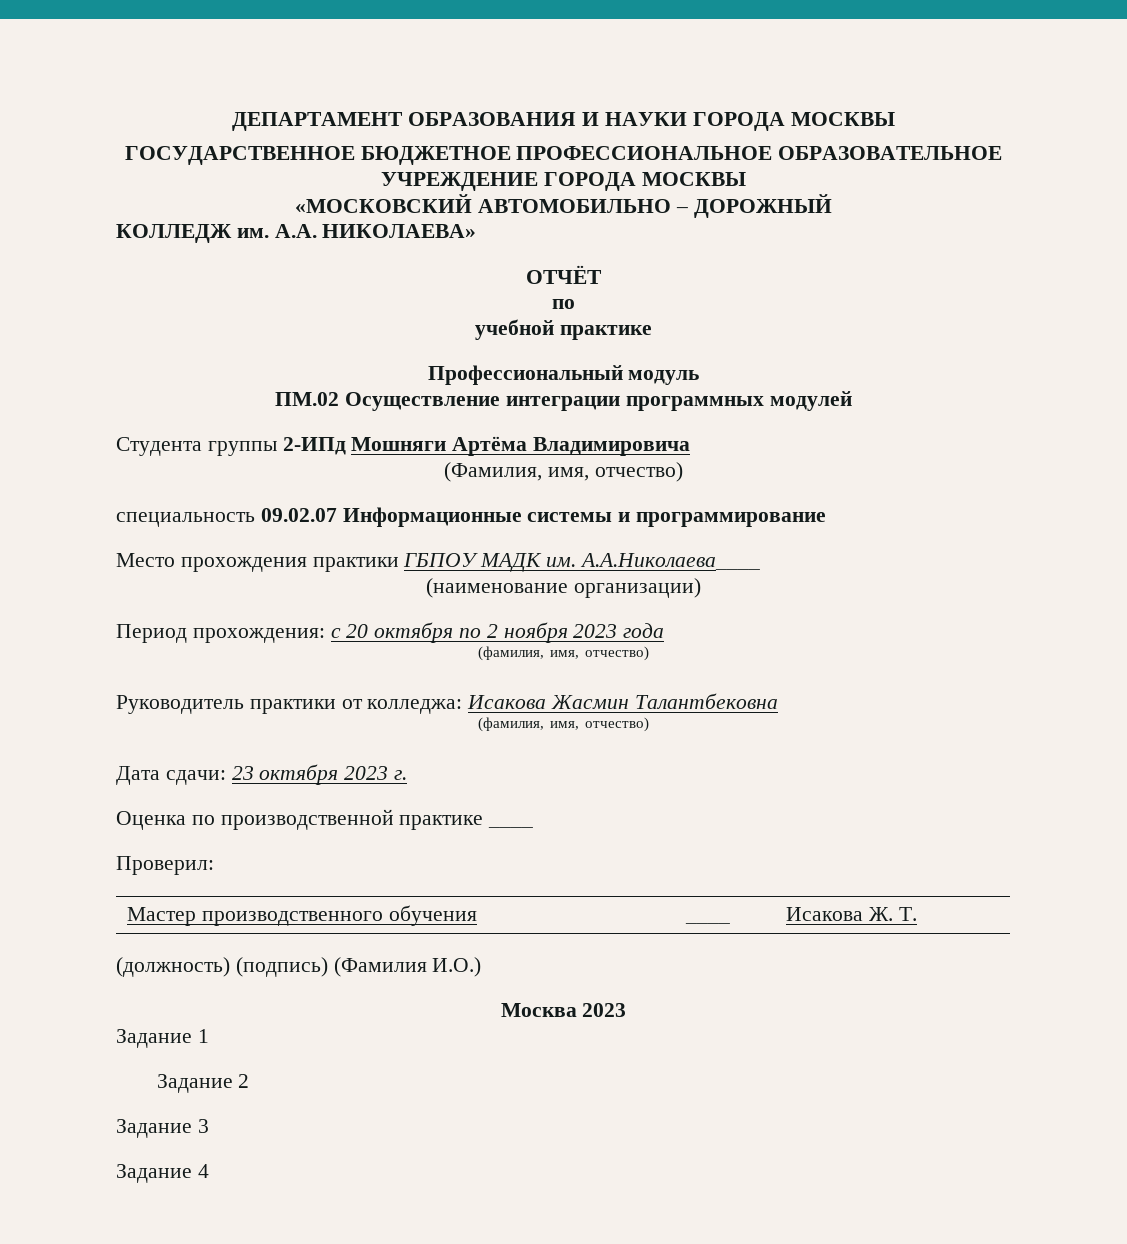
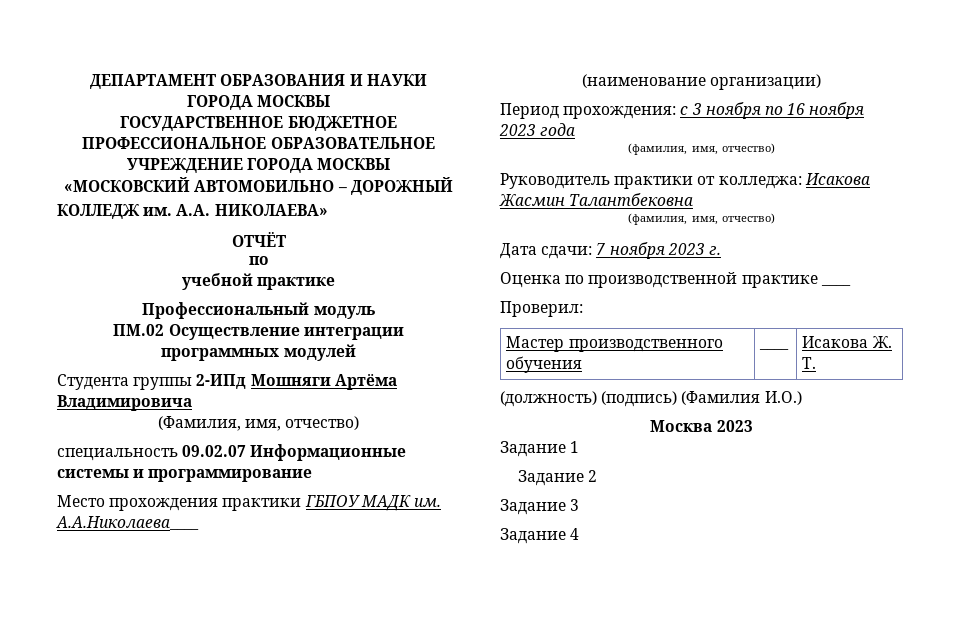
[346,622,498,643] 20 октября по 2 -> [691,102,806,119] 3 ноября по 16
[231,764,339,785] 23 октября -> [596,242,665,259] 7 ноября

